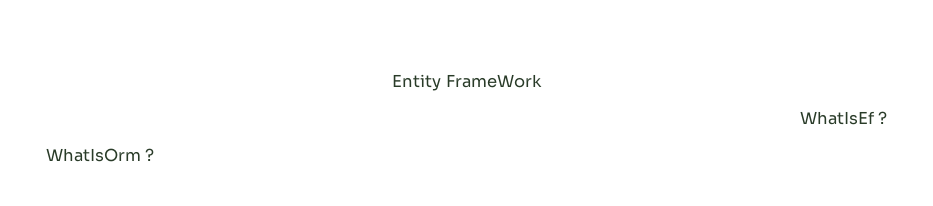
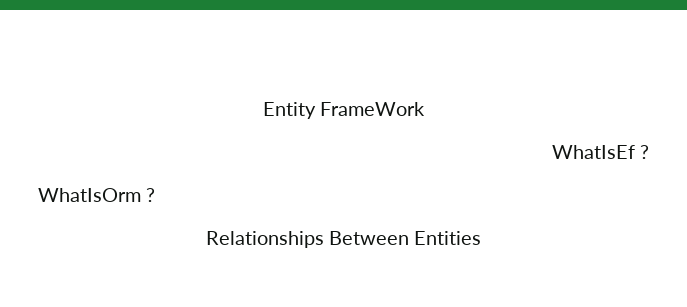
(155, 154) none -> [205,231,482,248] // Relationships Between Entities

